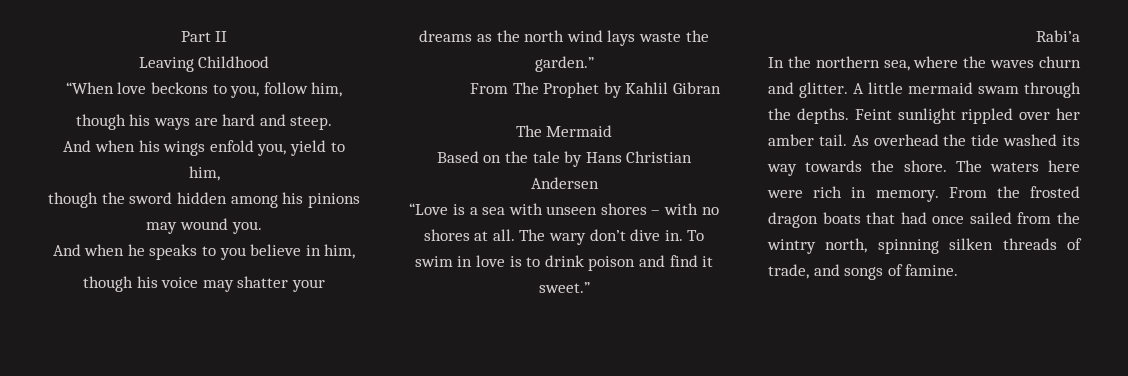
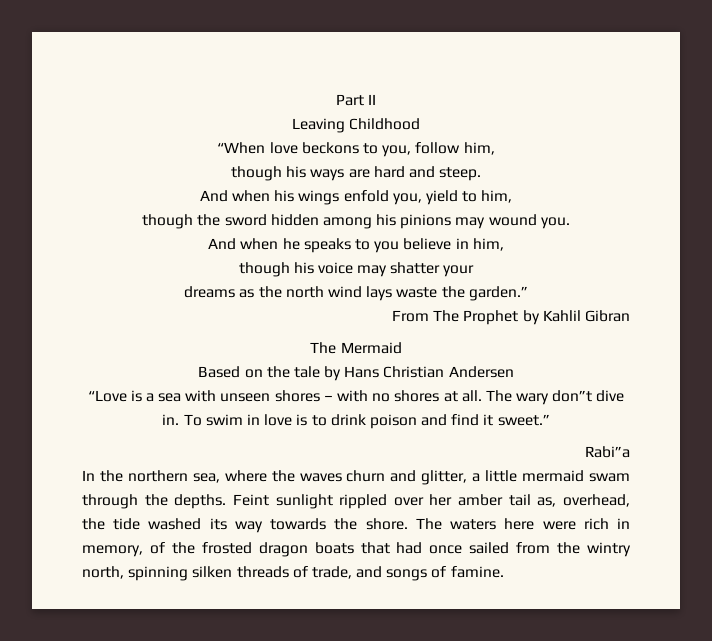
[589,229,626,241] don’t -> [552,390,593,402] don”t
[1036,30,1080,42] Rabi’a -> [585,446,630,458] Rabi”a
[799,82,864,98] glitter. A -> [421,470,481,485] glitter, a
[818,134,939,146] tail. As overhead -> [508,494,630,507] tail as, overhead,
[875,187,987,202] memory. From -> [82,542,165,557] memory, of

